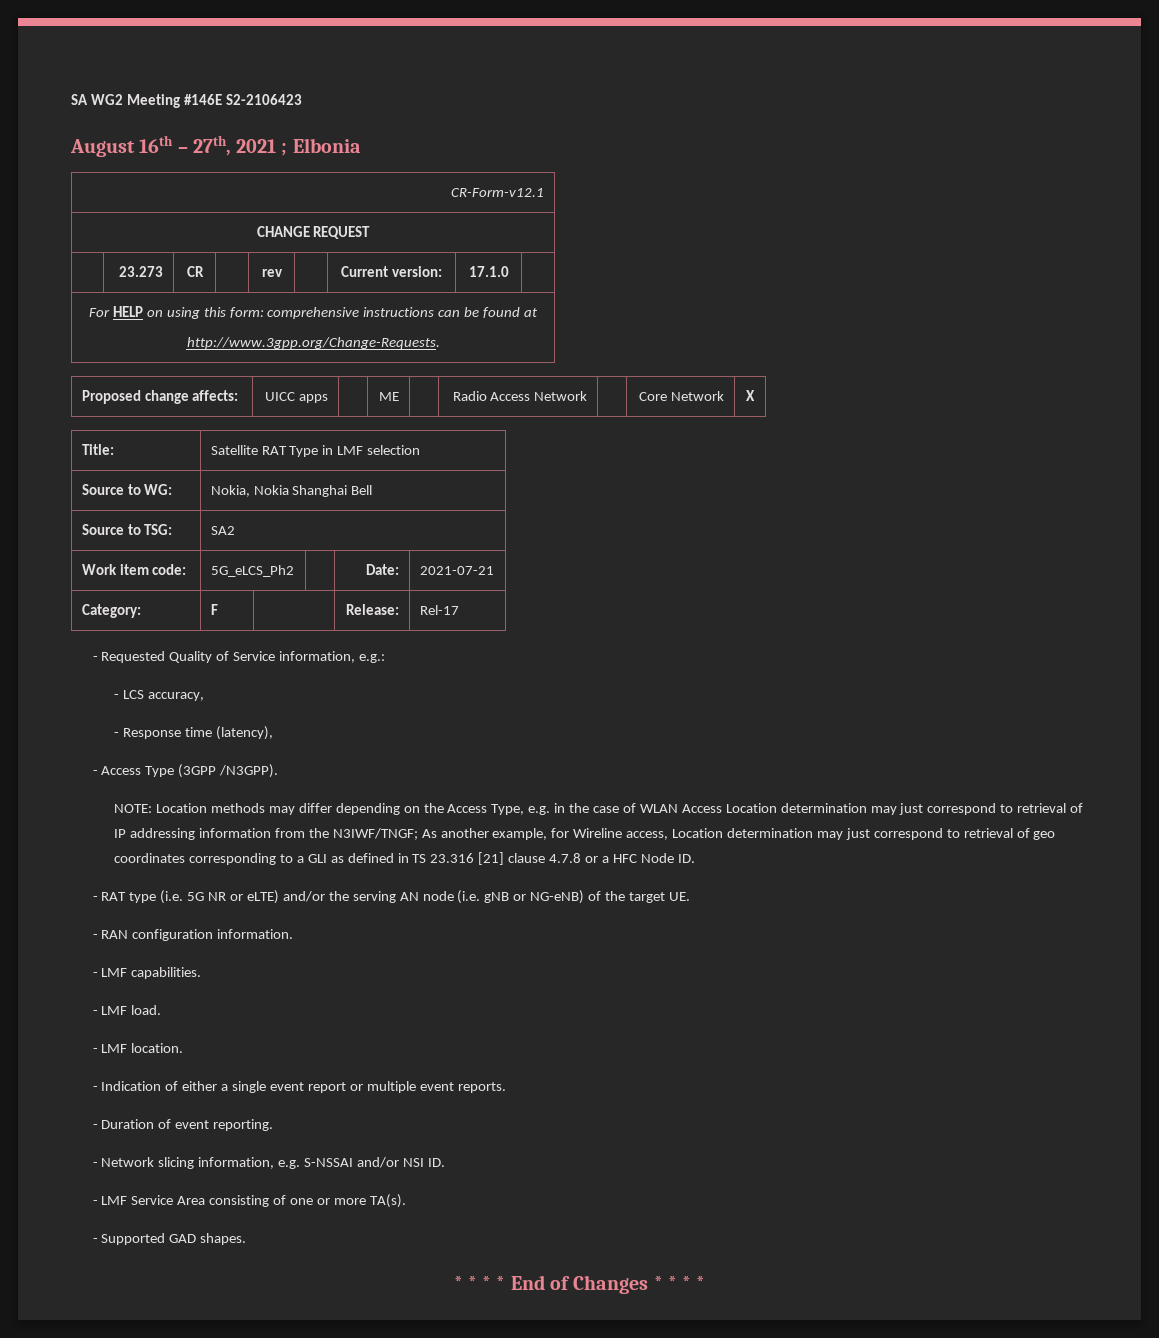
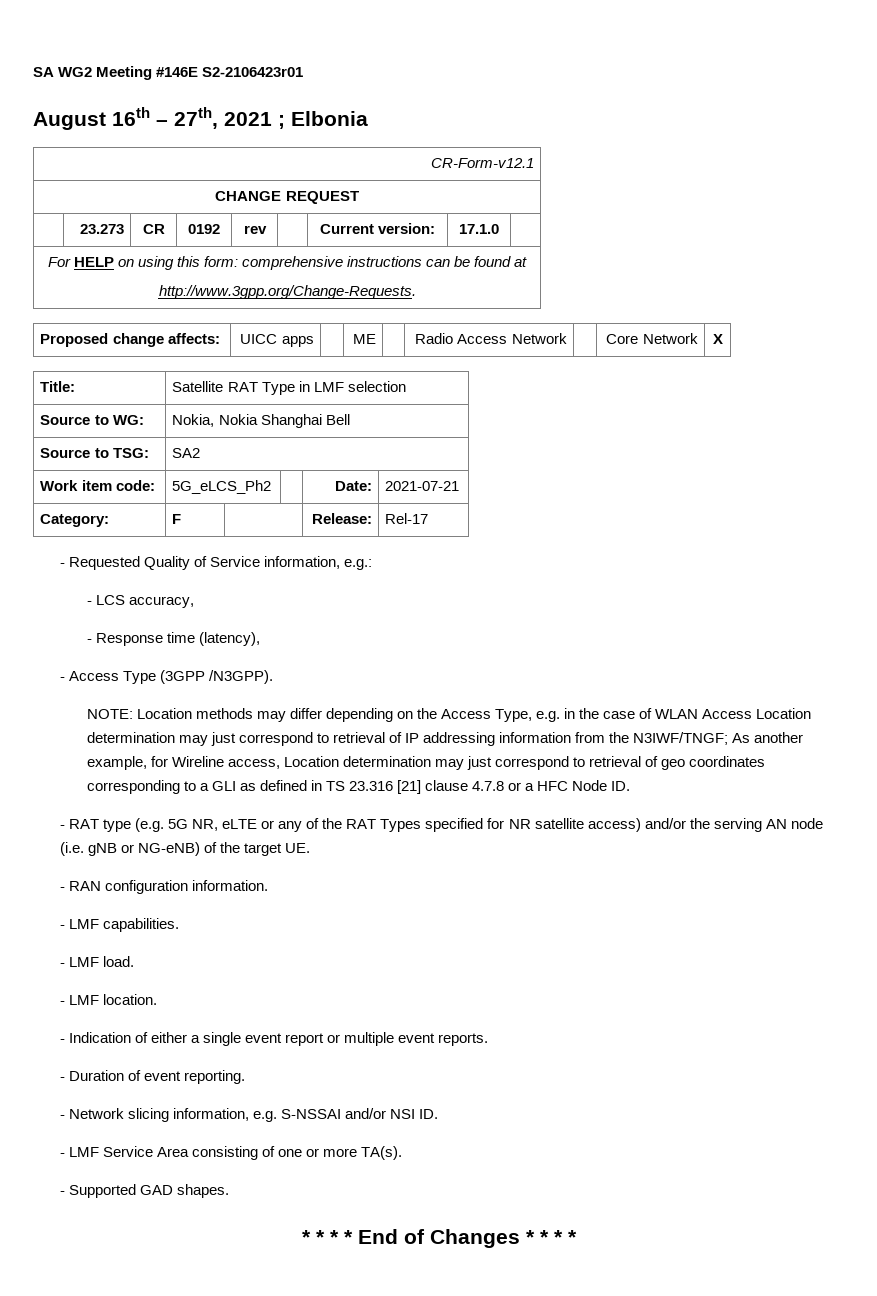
[225,94,302,105] S2-2106423 -> [202,67,304,77] S2-2106423r01
(204, 271) none -> [188,224,220,234] 0192
[160,890,279,904] (i.e. 5G NR or eLTE) -> [134,818,641,832] (e.g. 5G NR, eLTE or any of the RAT Types specified for NR satellite access)

